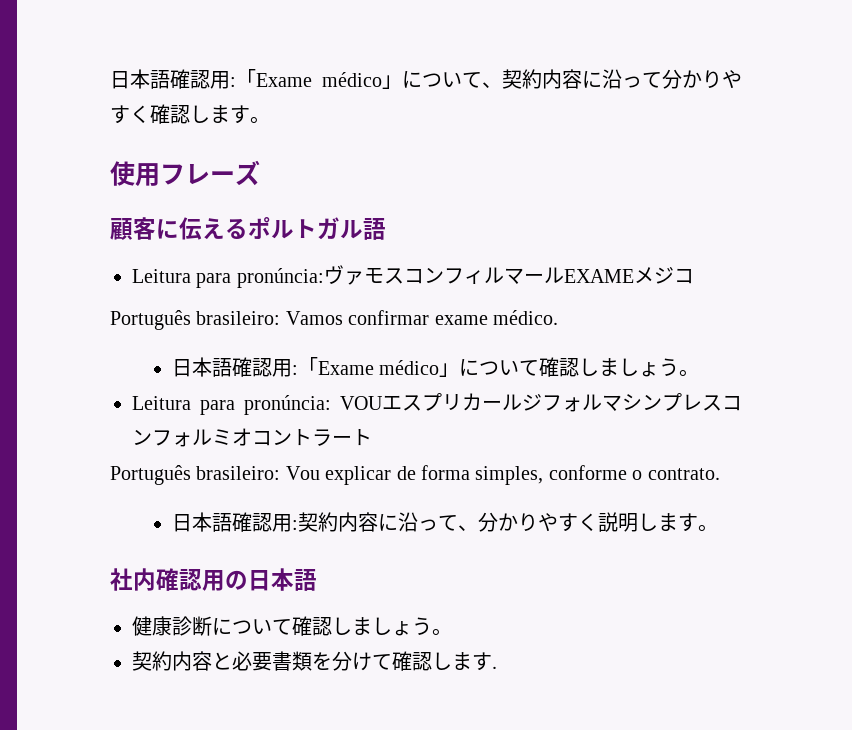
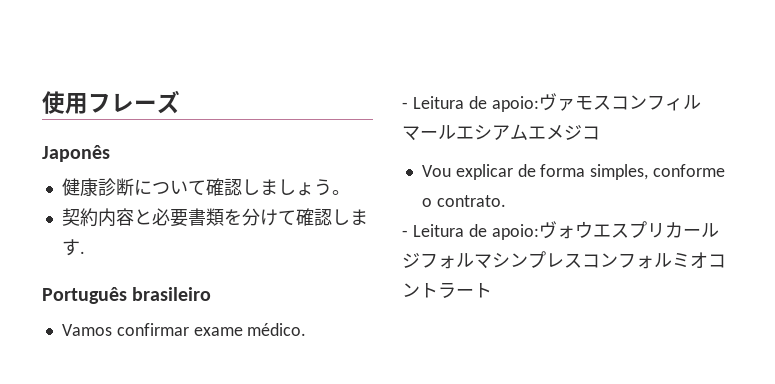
[110,69,742,89] [110,104,270,124] [110,160,260,187] [110,217,386,240] [132,265,694,288] [110,310,558,330] [171,357,700,377] [132,393,742,415] [132,428,372,447] [110,465,720,485] [171,512,718,532] [110,568,317,591] 日本語確認用:「Exame médico」について、契約内容に沿って分かりやすく確認します。 // 使用フレーズ // 顧客に伝えるポルトガル語 // Leitura para pronúncia:ヴァモスコンフィルマールEXAMEメジコ // Português brasileiro: Vamos confirmar exame médico. // 日本語確認用:「Exame médico」について確認しましょう。 // Leitura para pronúncia: VOUエスプリカールジフォルマシンプレスコンフォルミオコントラート // Português brasileiro: Vou explicar de forma simples, conforme o contrato. // 日本語確認用:契約内容に沿って、分かりやすく説明します。 // 社内確認用の日本語 -> [42,90,180,114] [42,145,110,162] 使用フレーズ // Japonês
(497, 667) none -> [42,287,212,304] [61,323,307,336] [402,93,701,112] [402,124,600,141] [421,164,726,180] [421,195,506,207] [402,221,719,240] [402,251,726,269] [402,282,492,299] // Português brasileiro // Vamos confirmar exame médico. // - Leitura de apoio:ヴァモスコンフィルマールエシアムエメジコ // Vou explicar de forma simples, conforme o contrato. // - Leitura de apoio:ヴォウエスプリカールジフォルマシンプレスコンフォルミオコントラート

